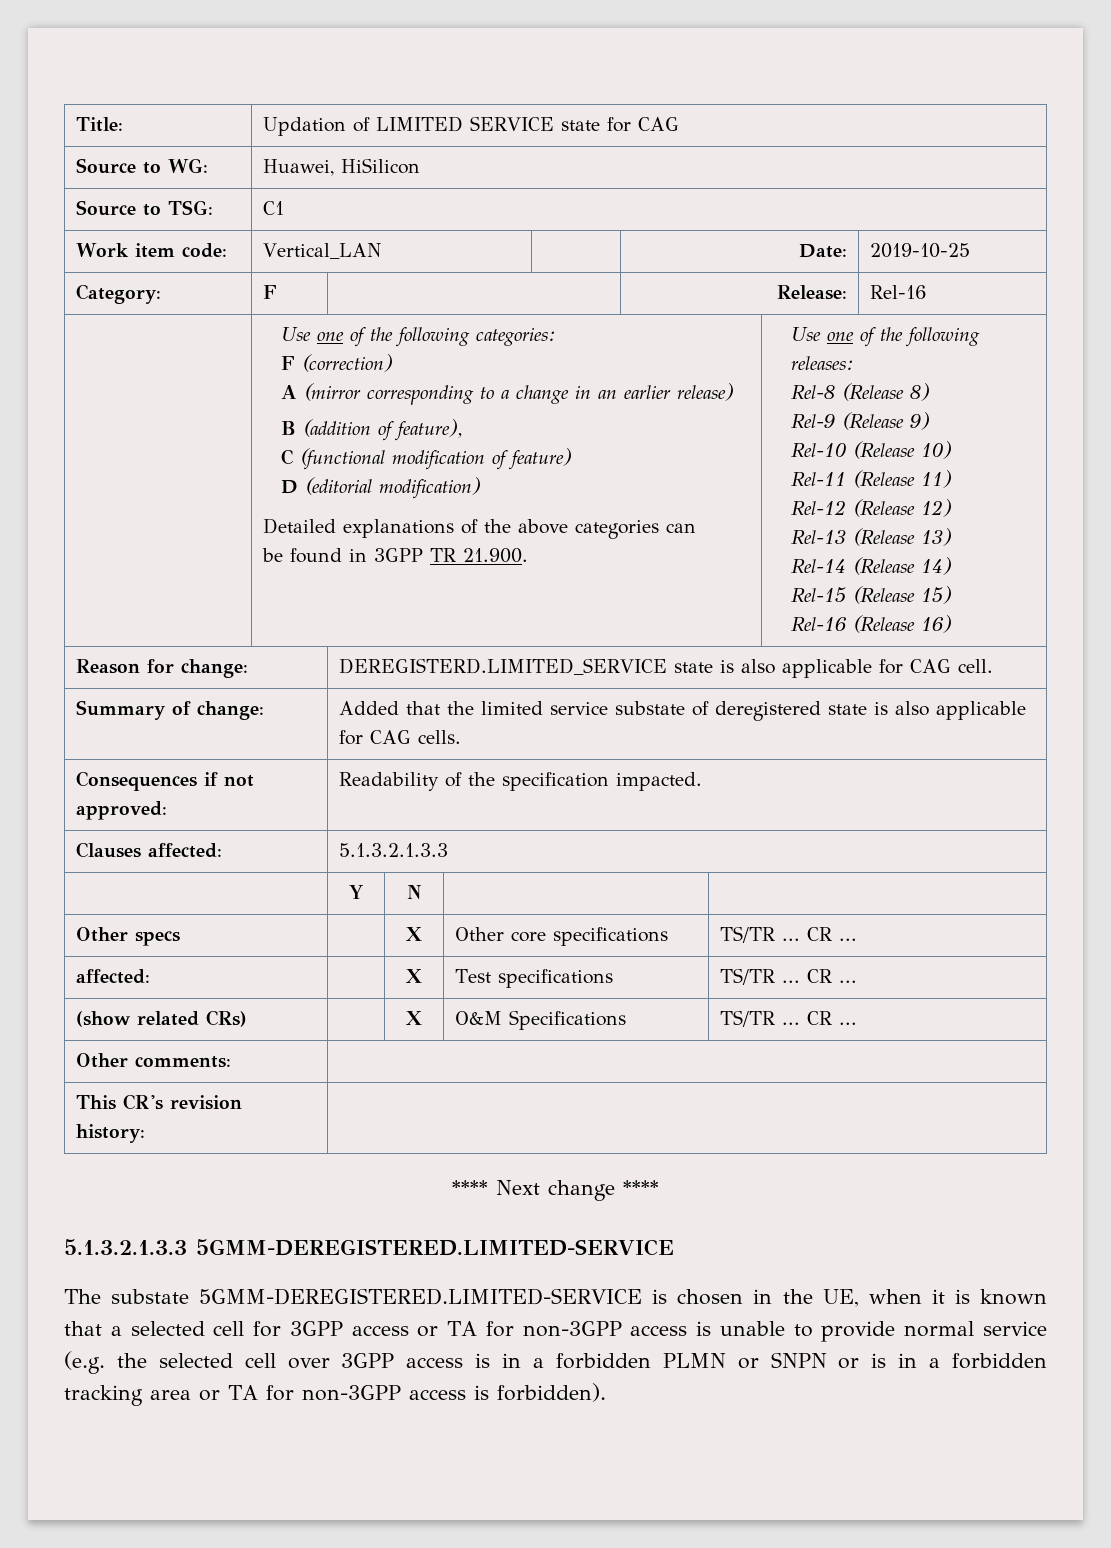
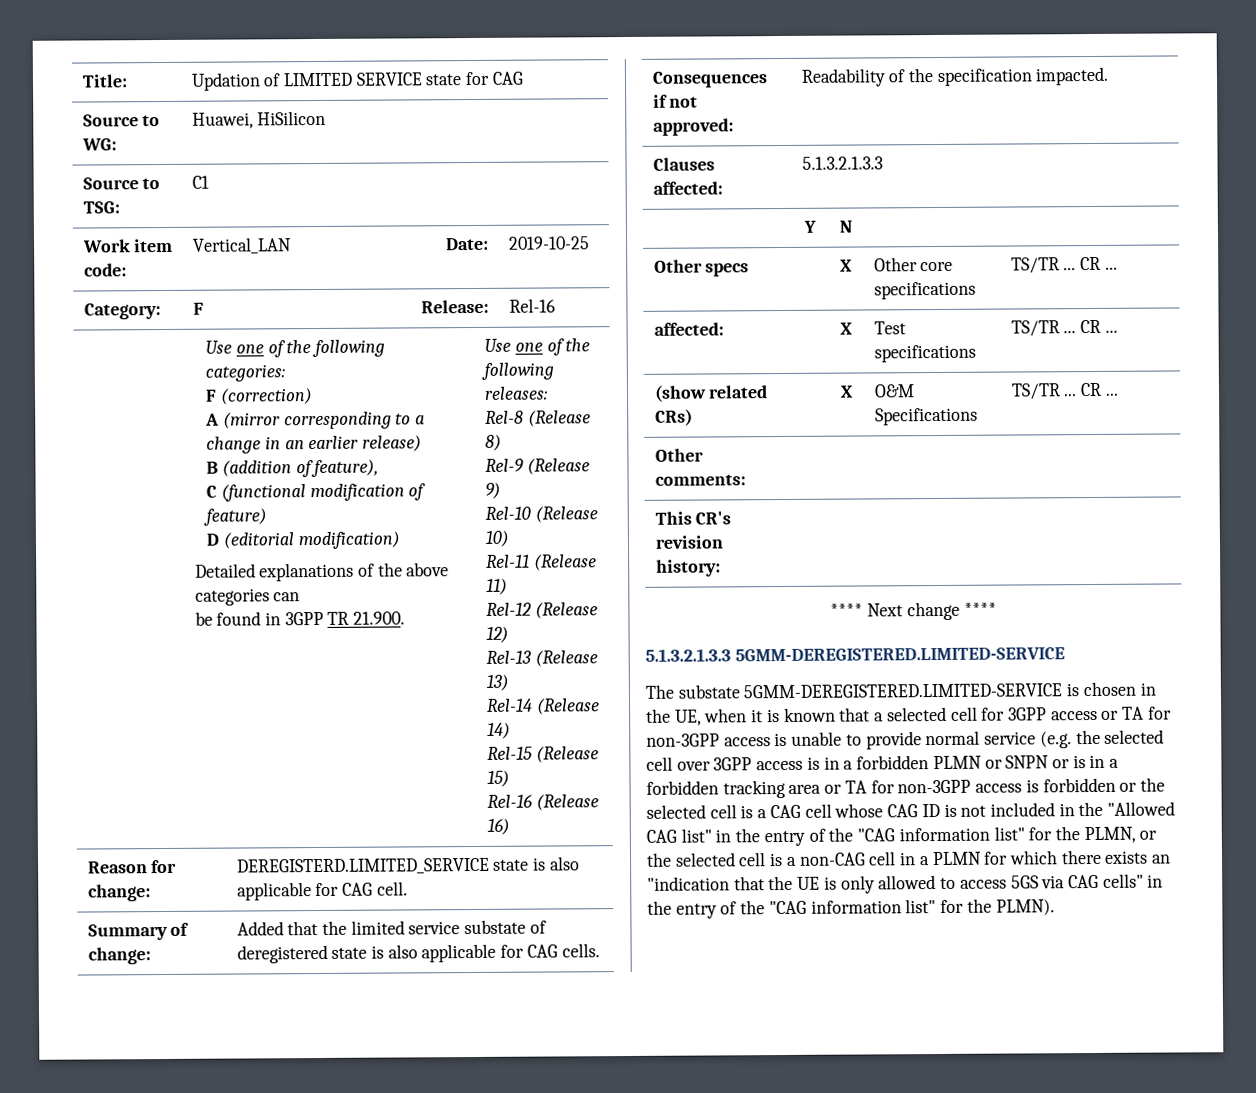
[496,1383,606,1402] forbidden). -> [1042,777,1165,793] [646,801,1176,819] [646,826,1158,847] [646,849,1172,867] [647,873,1164,894] [647,898,1055,919] forbidden or the selected cell is a CAG cell whose CAG ID is not included in the "Allowed CAG list" in the entry of the "CAG information list" for the PLMN, or the selected cell is a non-CAG cell in a PLMN for which there exists an "indication that the UE is only allowed to access 5GS via CAG cells" in the entry of the "CAG information list" for the PLMN).

